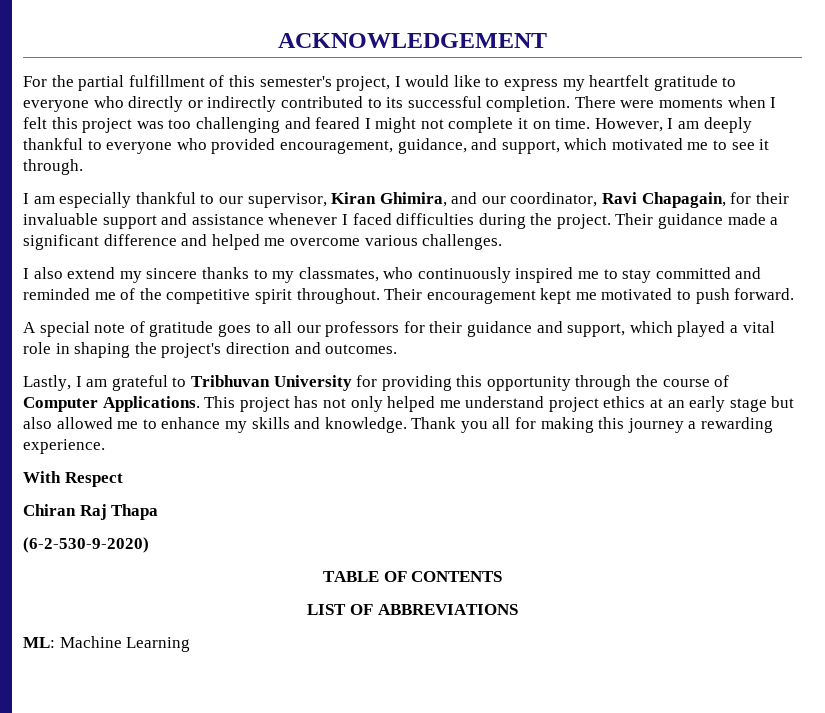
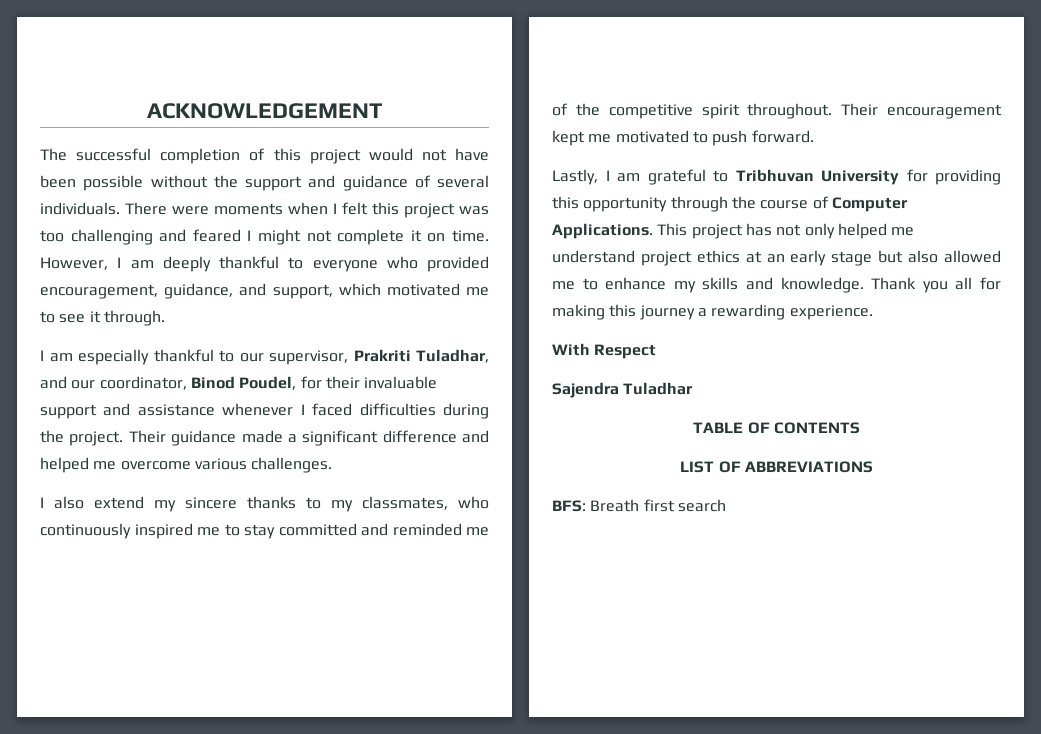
[23,75,737,91] [23,96,571,112] For the partial fulfillment of this semester's project, I would like to express my heartfelt gratitude to everyone who directly or indirectly contributed to its successful completion. -> [40,148,489,164] [40,175,489,191] [40,202,120,215] The successful completion of this project would not have been possible without the support and guidance of several individuals.
[331,192,447,207] Kiran Ghimira, -> [353,349,489,363] Prakriti Tuladhar,
[602,192,726,208] Ravi Chapagain, -> [190,376,297,390] Binod Poudel,
[23,321,775,337] [23,342,398,358] // A special note of gratitude goes to all our professors for their guidance and support, which played a vital role in shaping the project's direction and outcomes. -> (814, 136) none
[23,504,159,520] [23,537,149,553] Chiran Raj Thapa // (6-2-530-9-2020) -> [552,382,694,398] Sajendra Tuladhar
[23,636,191,652] ML: Machine Learning -> [552,499,726,512] BFS: Breath first search

